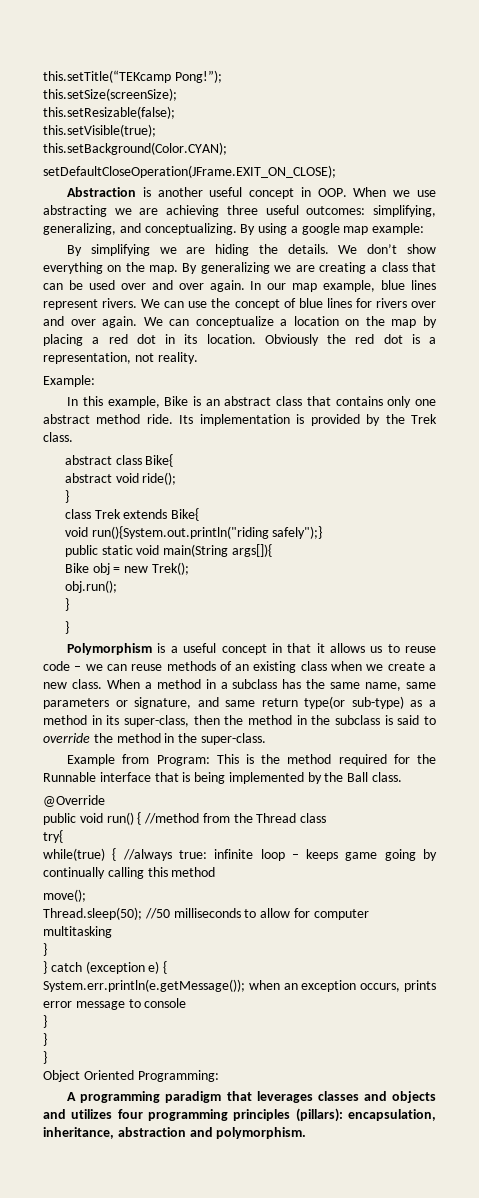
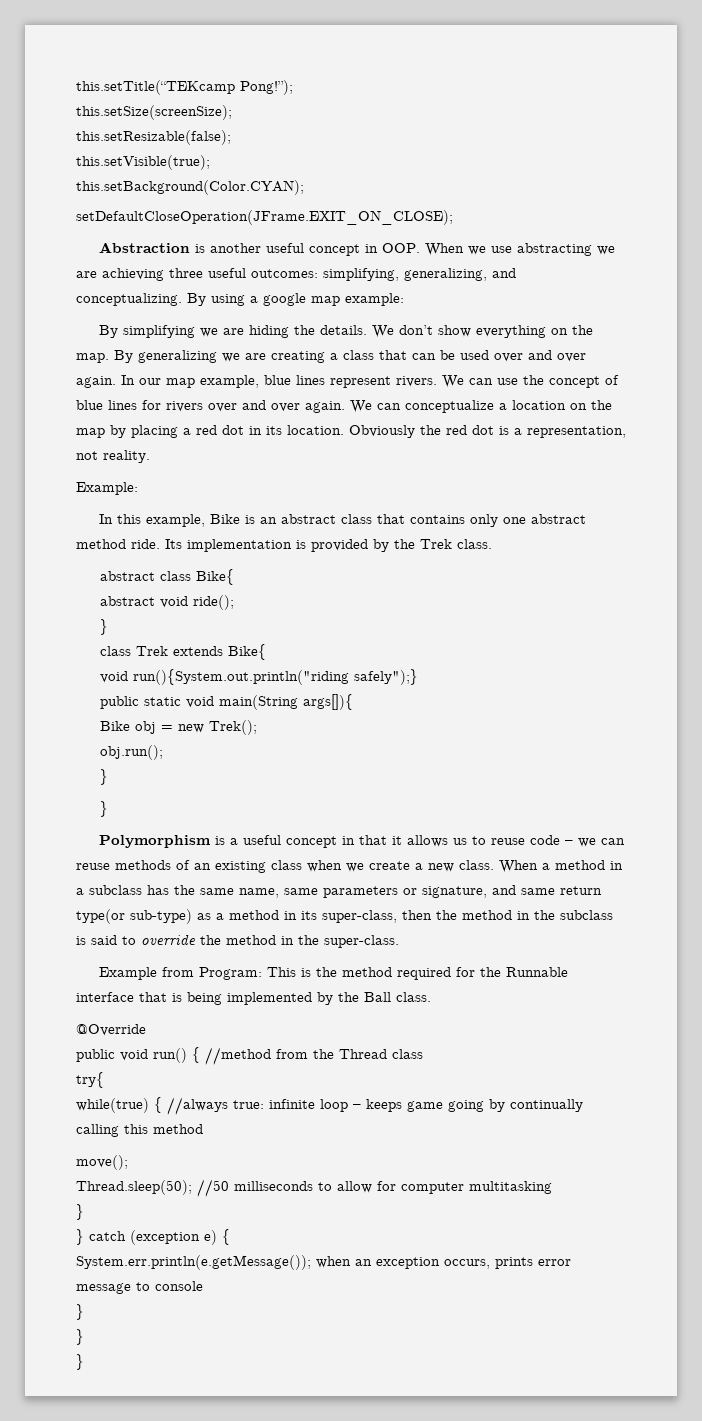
[43,1070,219,1082] [67,1091,436,1103] [43,1108,436,1122] [43,1127,307,1139] // Object Oriented Programming: // A programming paradigm that leverages classes and objects and utilizes four programming principles (pillars): encapsulation, inheritance, abstraction and polymorphism. -> (84, 1362) none

